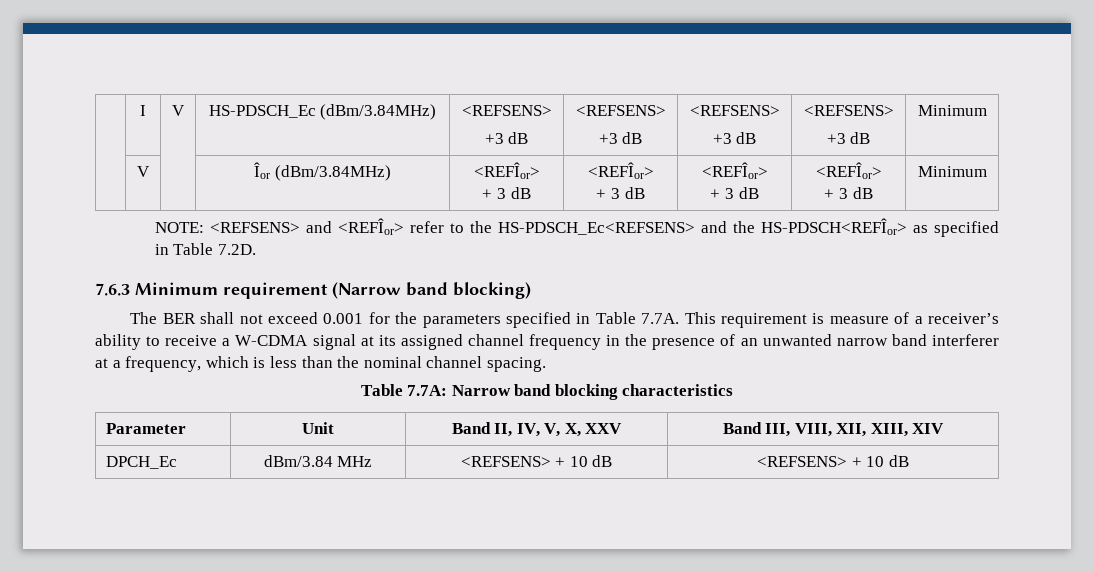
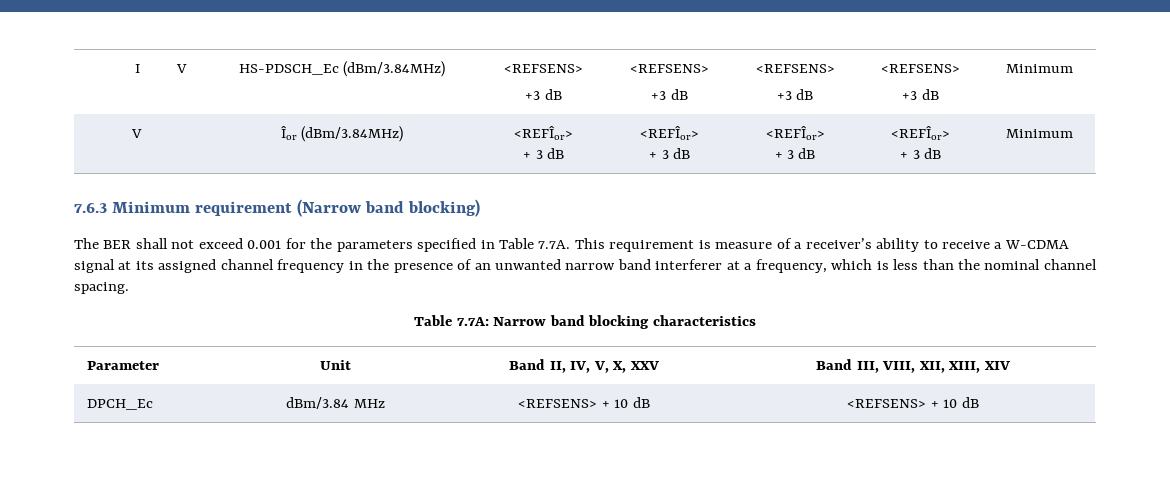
[154,218,999,237] [154,243,256,255] // NOTE: <REFSENS> and <REFÎor> refer to the HS-PDSCH_Ec<REFSENS> and the HS-PDSCH<REFÎor> as specified in Table 7.2D. -> (1073, 133) none

